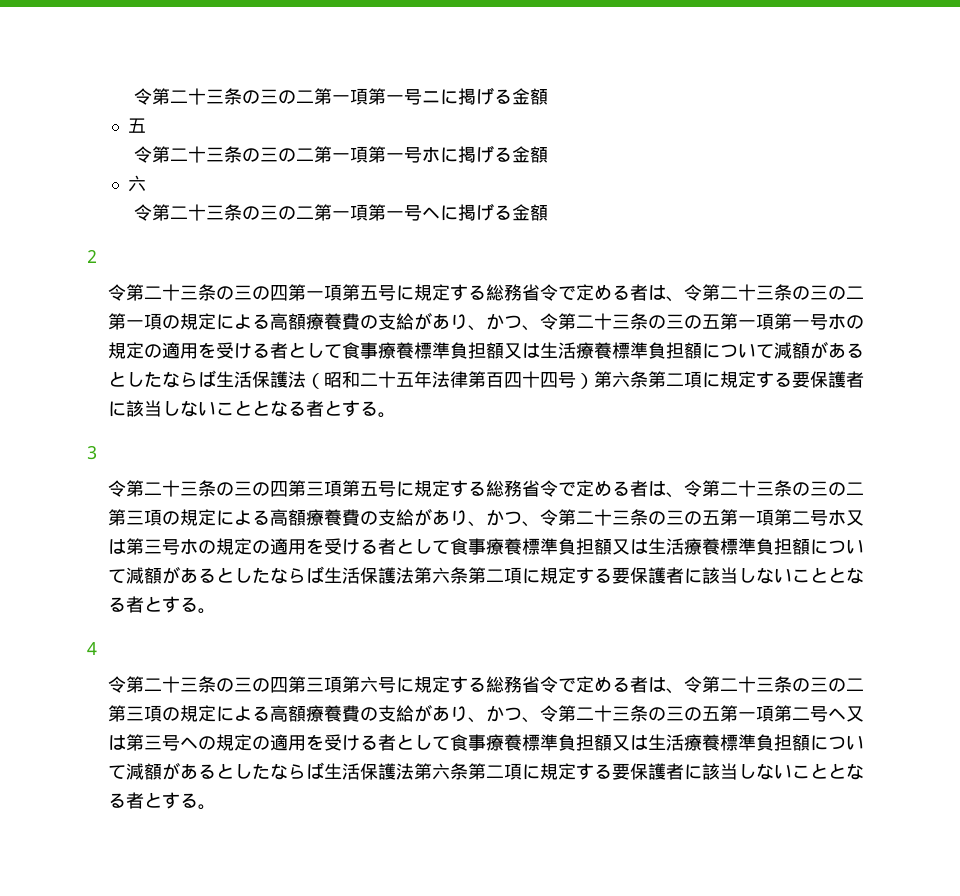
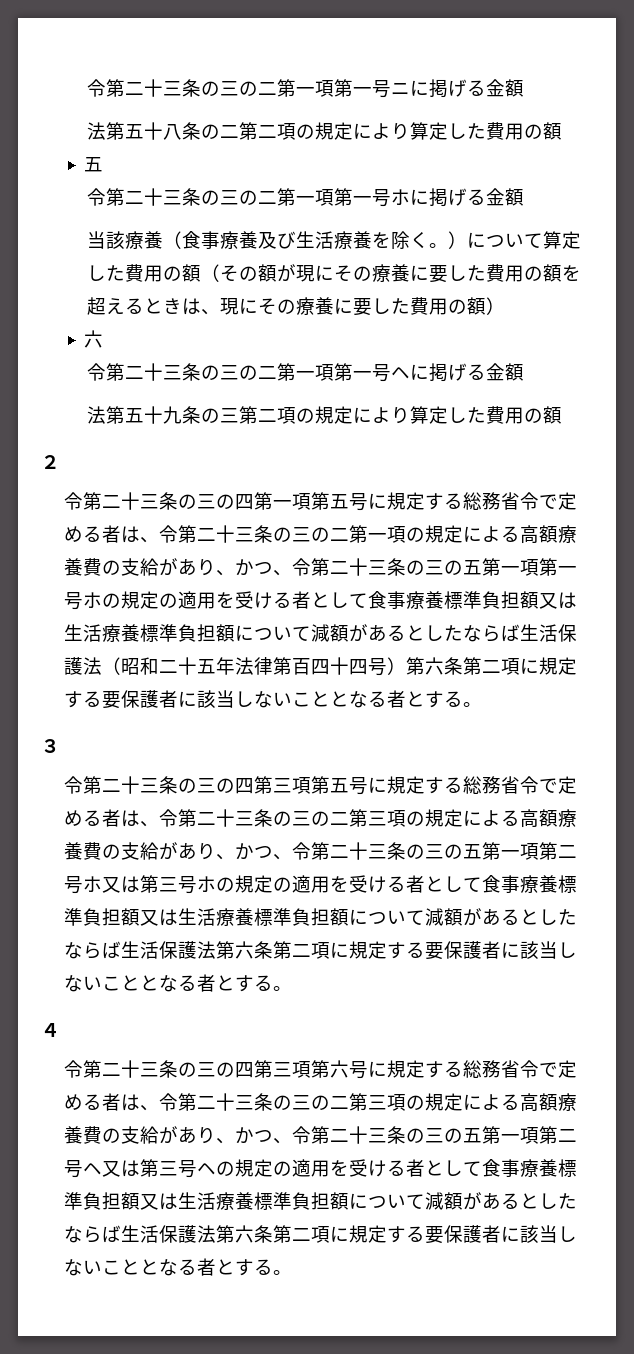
(548, 96) none -> [86,122,562,140] // 法第五十八条の二第二項の規定により算定した費用の額
(548, 154) none -> [86,231,581,249] [86,264,581,283] [86,297,505,316] // 当該療養（食事療養及び生活療養を除く。）について算定した費用の額（その額が現にその療養に要した費用の額を超えるときは、現にその療養に要した費用の額）
(548, 212) none -> [86,406,562,424] // 法第五十九条の三第二項の規定により算定した費用の額

